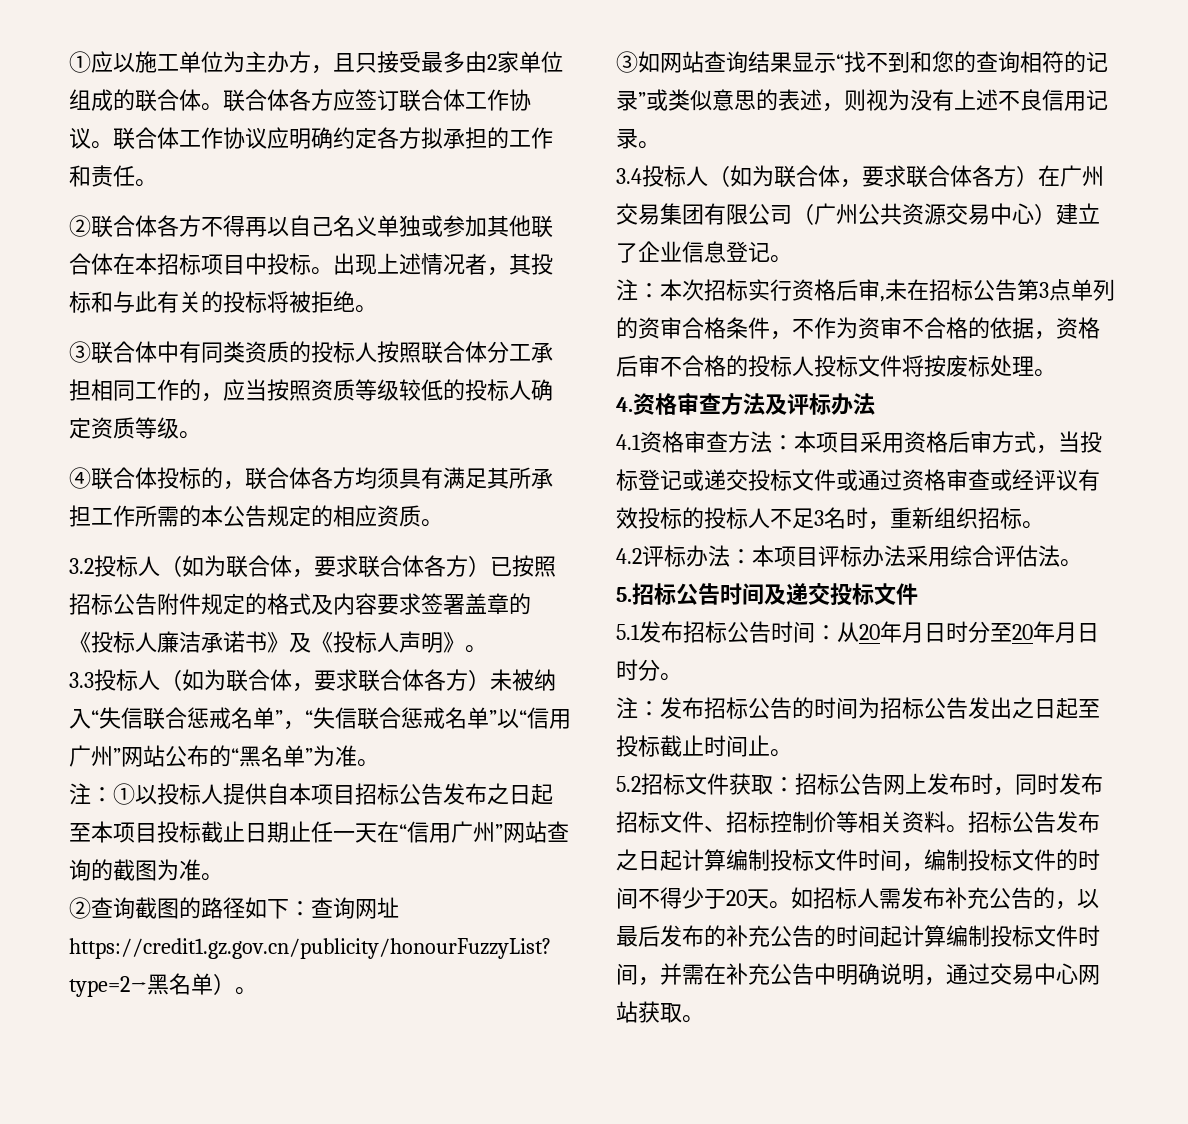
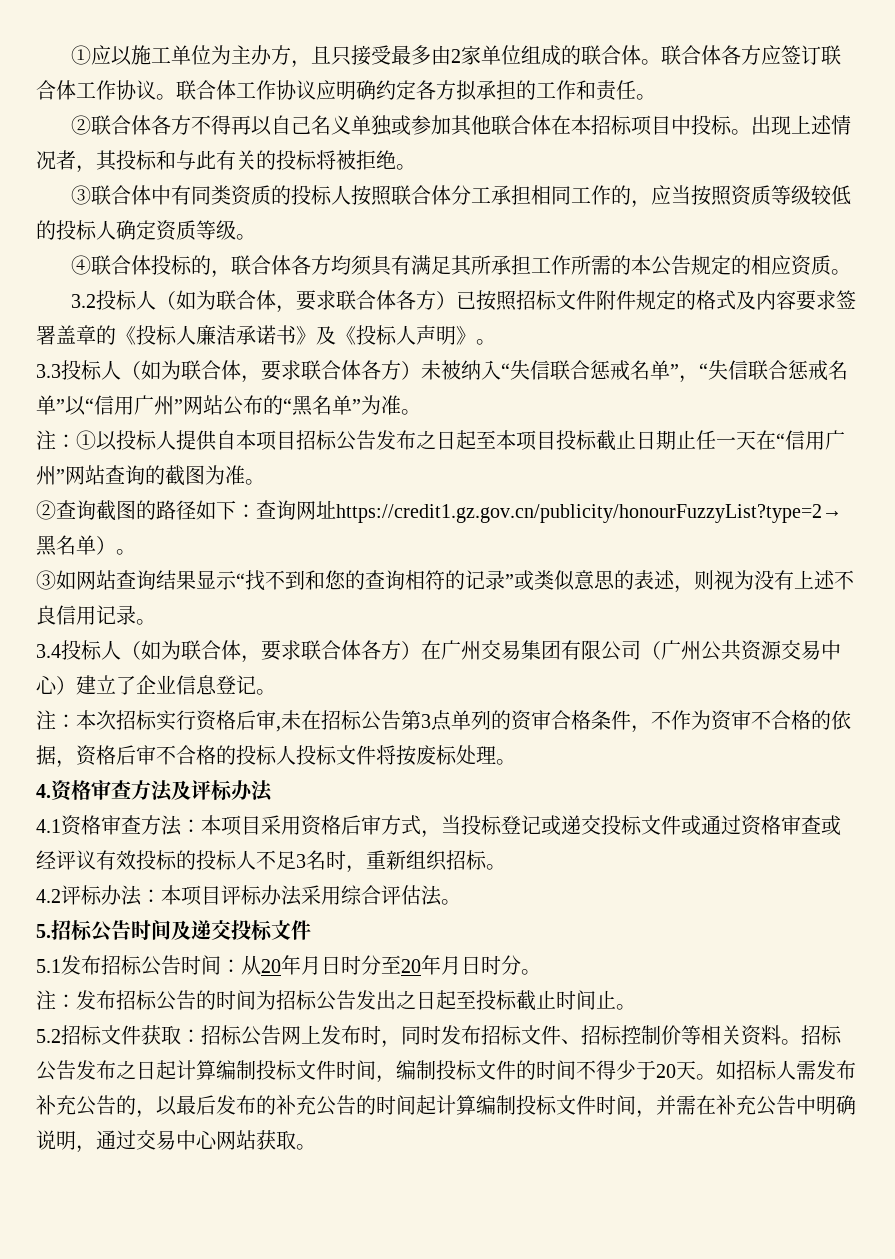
[113,593,157,615] 公告 -> [555,290,596,310] 文件

